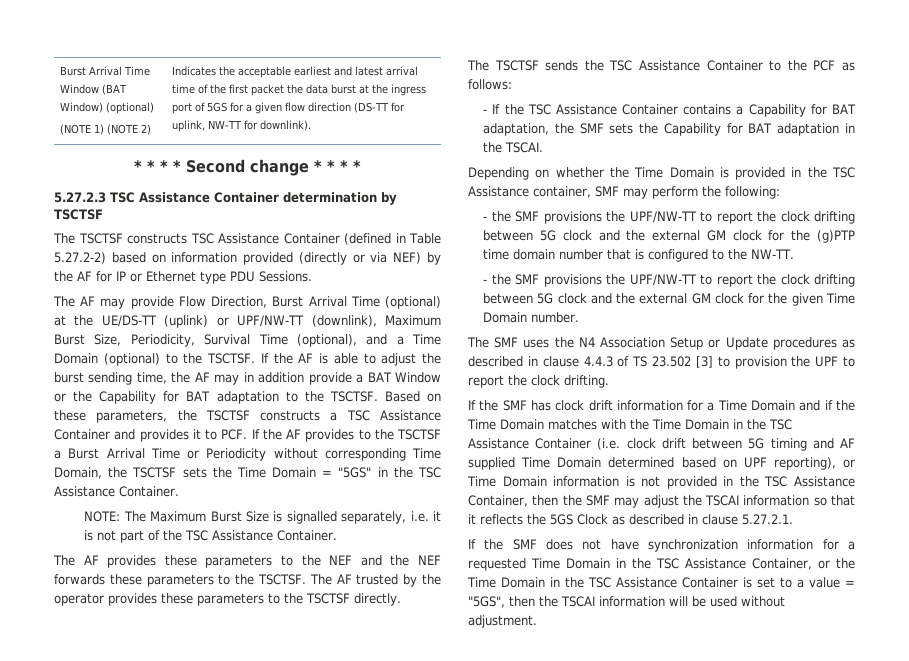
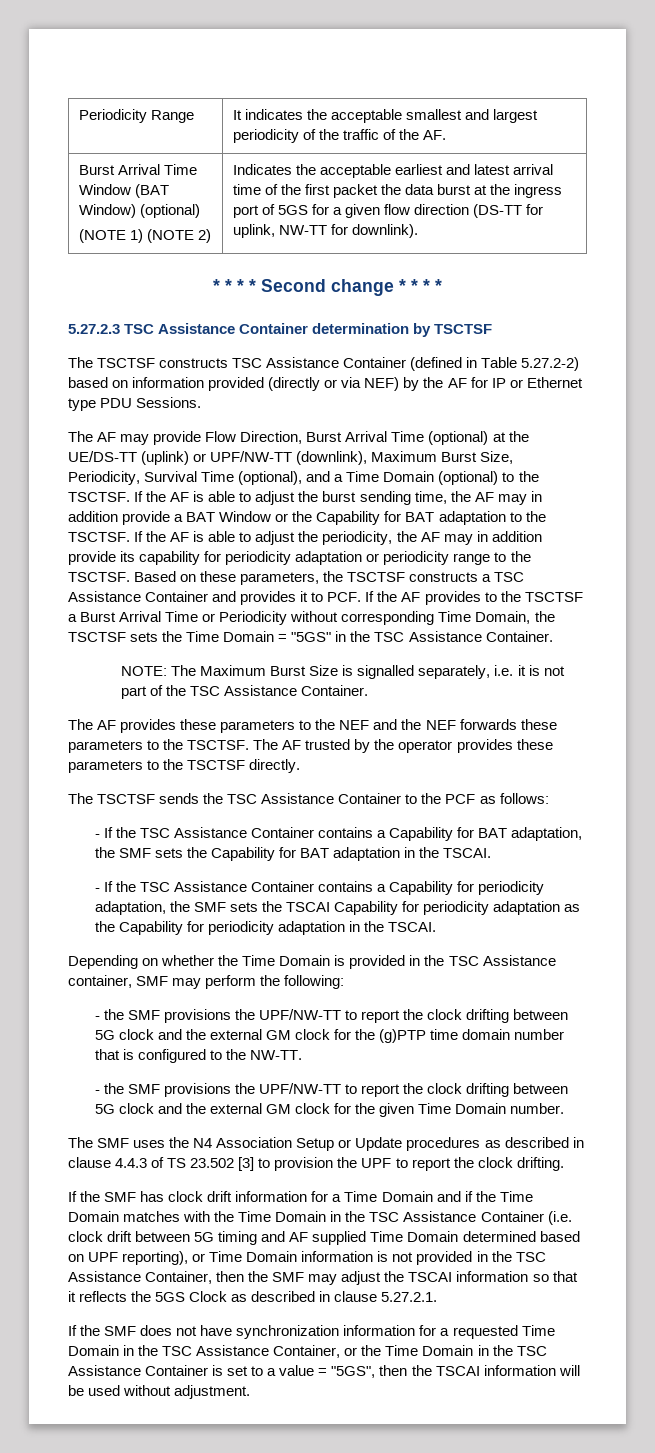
(59, 71) none -> [78,109,194,123] [232,109,539,123] [232,129,447,143] Periodicity Range | It indicates the acceptable smallest and largest periodicity of the traffic of the AF. //
(378, 396) none -> [134,531,542,545] [68,551,531,565] [68,572,130,582] If the AF is able to adjust the periodicity, the AF may in addition provide its capability for periodicity adaptation or periodicity range to the TSCTSF.
(544, 147) none -> [94,881,545,895] [94,901,581,915] [94,921,436,935] // - If the TSC Assistance Container contains a Capability for periodicity adaptation, the SMF sets the TSCAI Capability for periodicity adaptation as the Capability for periodicity adaptation in the TSCAI.

